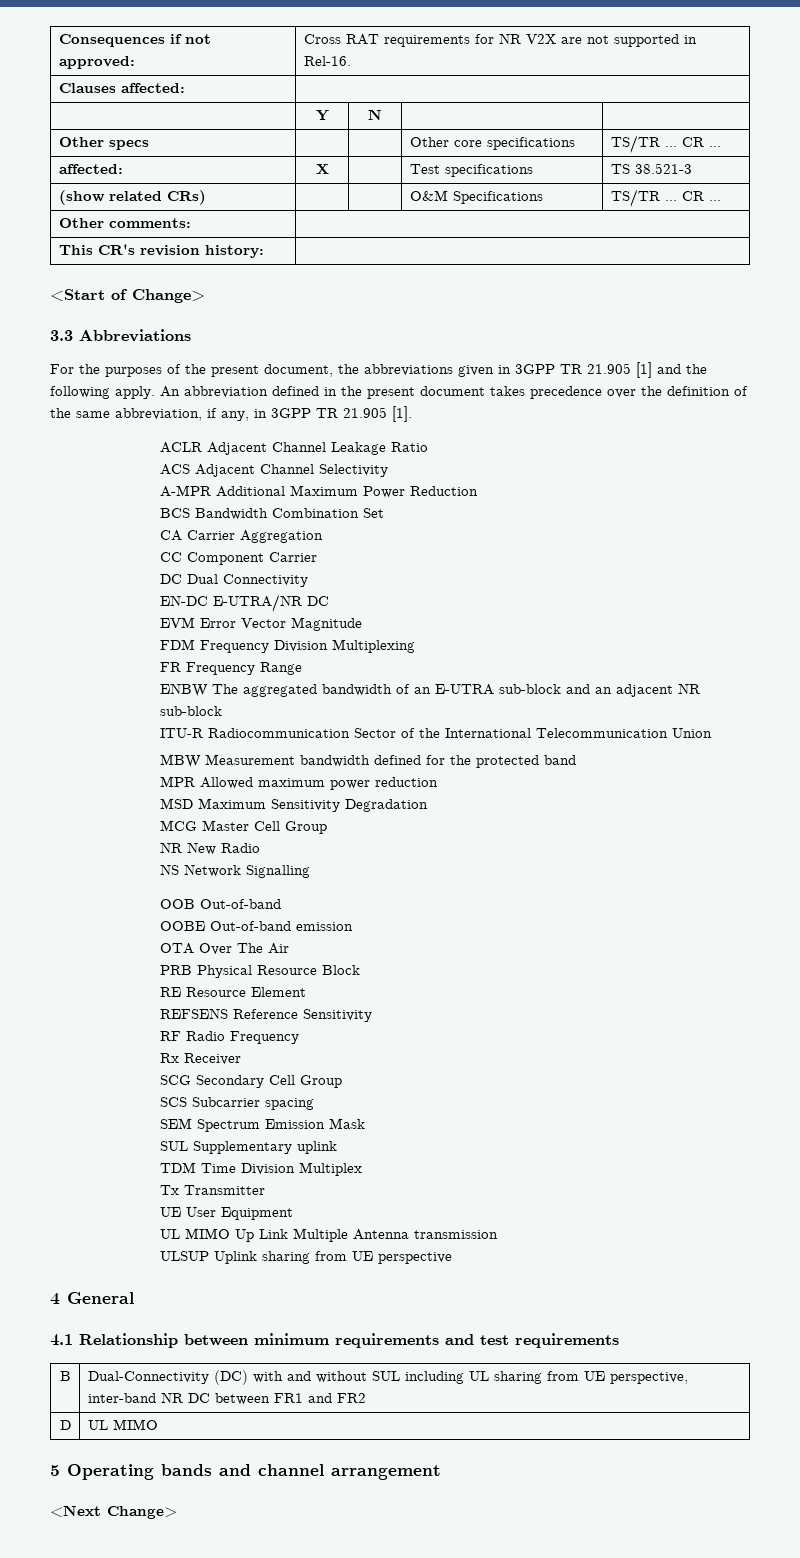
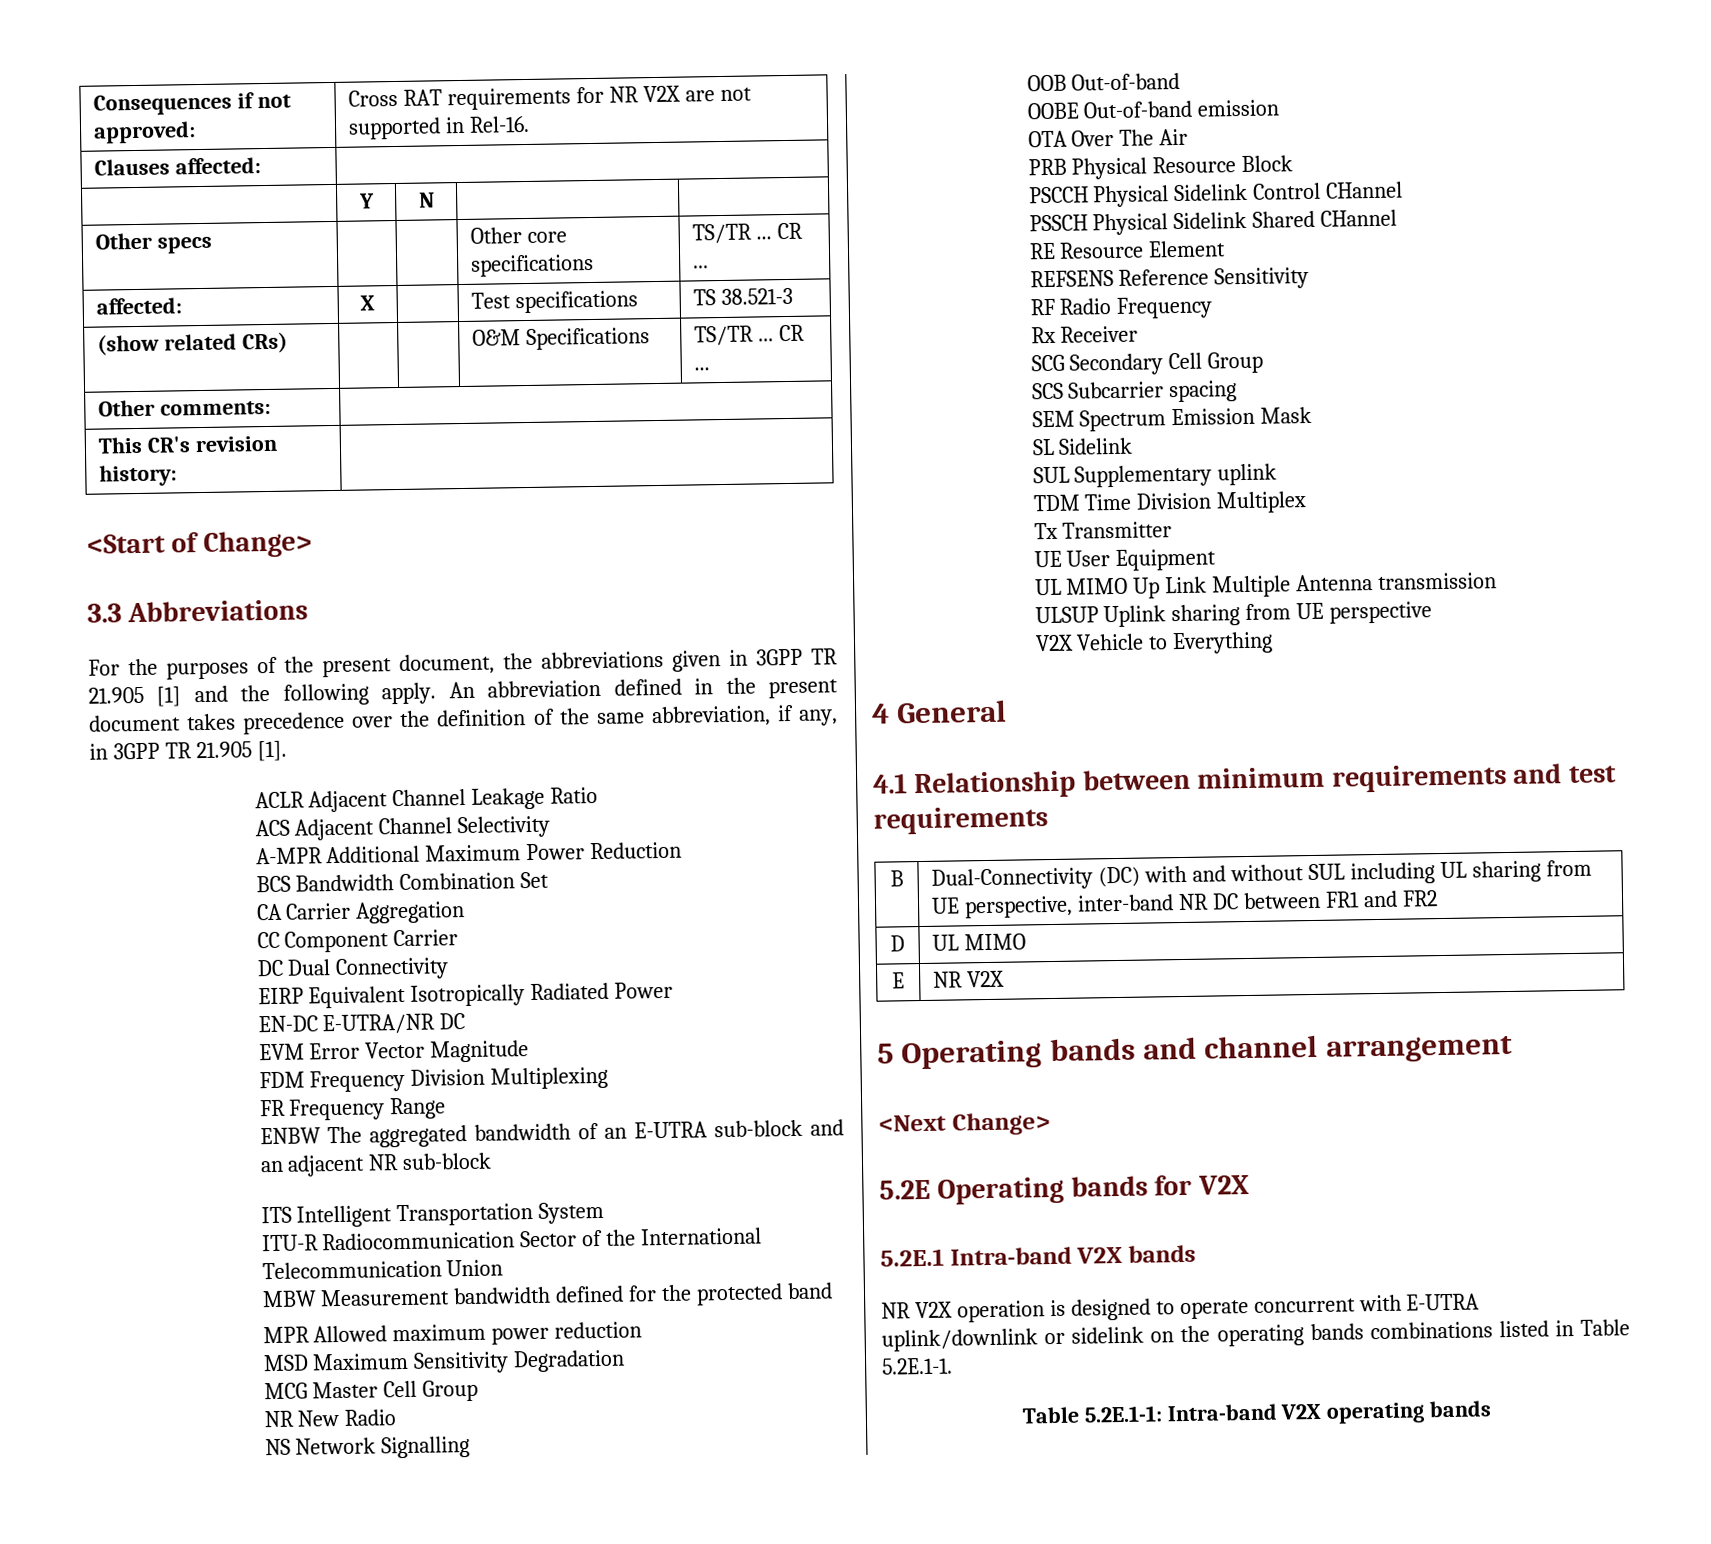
(309, 580) none -> [257,981,674,1009] // EIRP Equivalent Isotropically Radiated Power
(223, 711) none -> [260,1201,605,1228] // ITS Intelligent Transportation System
(361, 970) none -> [1028,181,1404,208] [1028,209,1398,236] // PSCCH Physical Sidelink Control CHannel // PSSCH Physical Sidelink Shared CHannel
(366, 1123) none -> [1031,437,1134,456] // SL Sidelink
(453, 1258) none -> [1034,631,1274,655] // V2X Vehicle to Everything
(158, 1424) none -> [892,972,905,989] [933,970,1006,988] // E | NR V2X
(177, 1512) none -> [879,1174,1250,1205] [880,1244,1196,1267] [881,1293,1481,1323] [881,1319,1630,1352] [882,1357,953,1375] [1021,1400,1492,1424] // 5.2E Operating bands for V2X // 5.2E.1 Intra-band V2X bands // NR V2X operation is designed to operate concurrent with E-UTRA uplink/downlink or sidelink on the operating bands combinations listed in Table 5.2E.1-1. // Table 5.2E.1-1: Intra-band V2X operating bands

